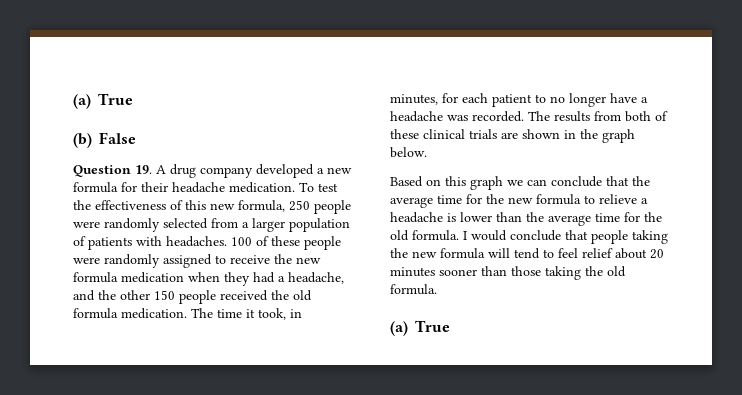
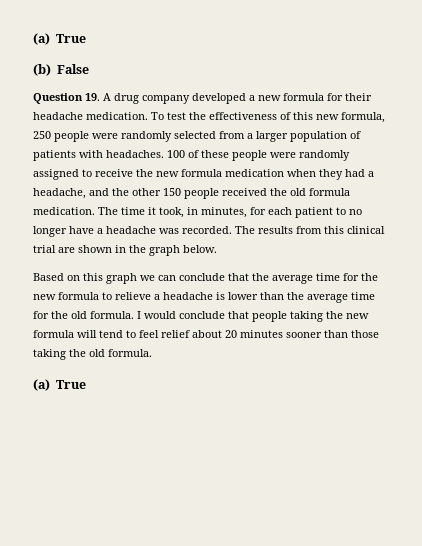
[625,111,668,122] [390,129,497,139] both of these clinical trials -> [324,226,385,234] [33,245,56,253] this clinical trial

